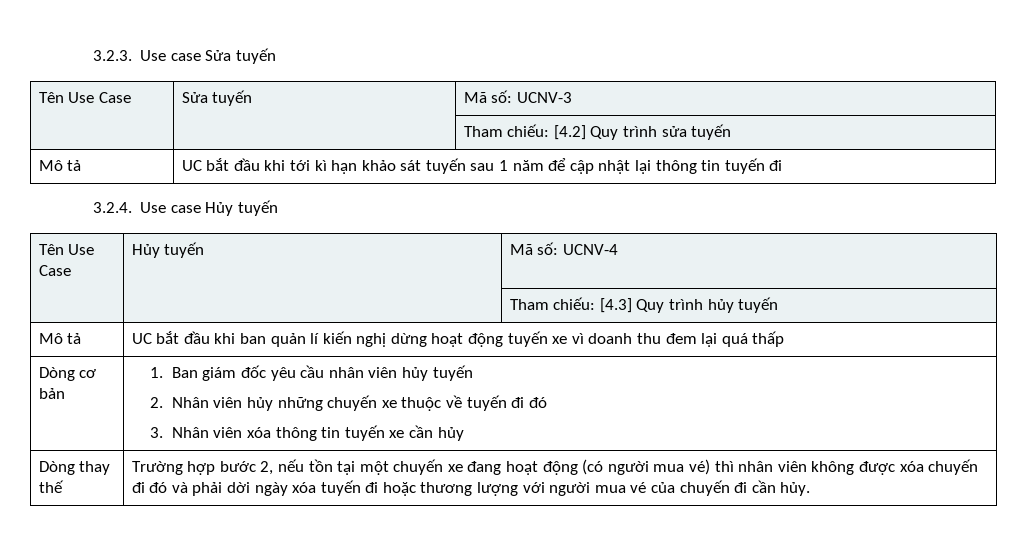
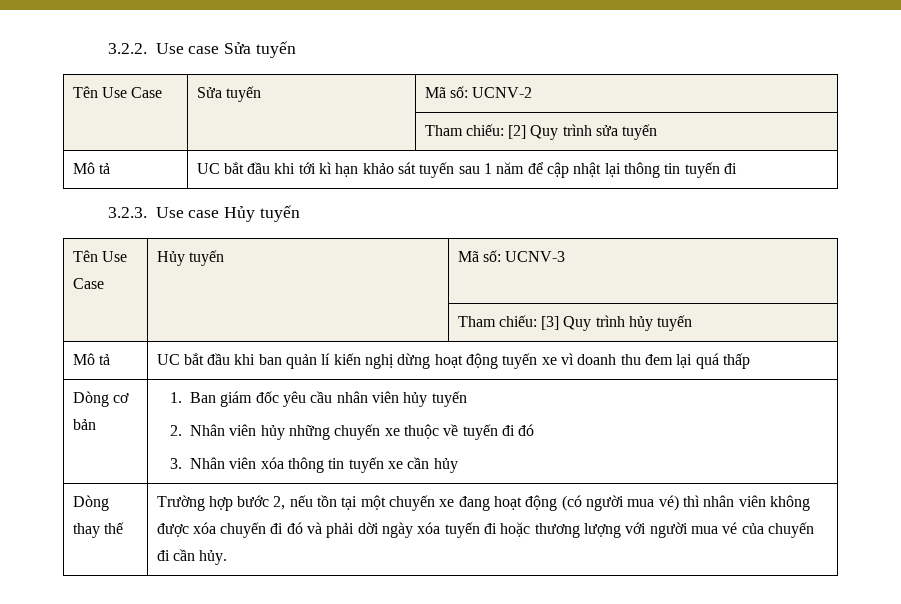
[92,50,132,61] 3.2.3. -> [107,43,147,54] 3.2.2.
[516,92,572,103] [463,124,586,140] UCNV-3 // | | Tham chiếu: [4.2] -> [472,87,533,98] [424,124,527,139] UCNV-2 // | | Tham chiếu: [2]
[92,202,132,213] 3.2.4. -> [107,207,147,218] 3.2.3.
[562,244,618,255] [509,297,632,313] UCNV-4 // | | Tham chiếu: [4.3] -> [505,251,566,262] [457,315,560,330] UCNV-3 // | | Tham chiếu: [3]

